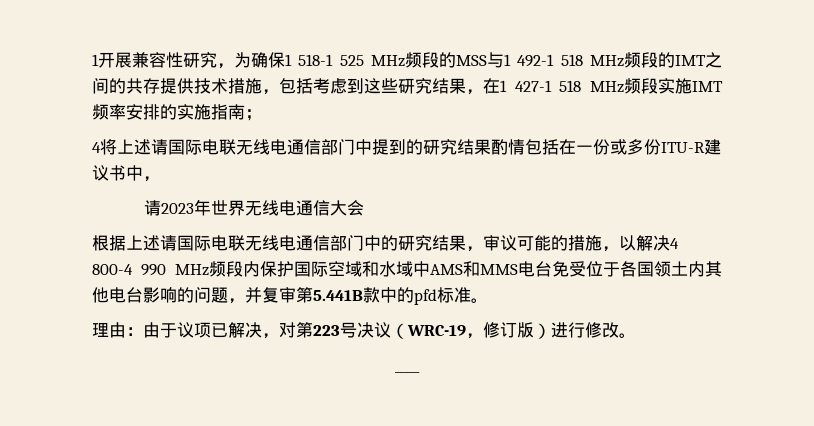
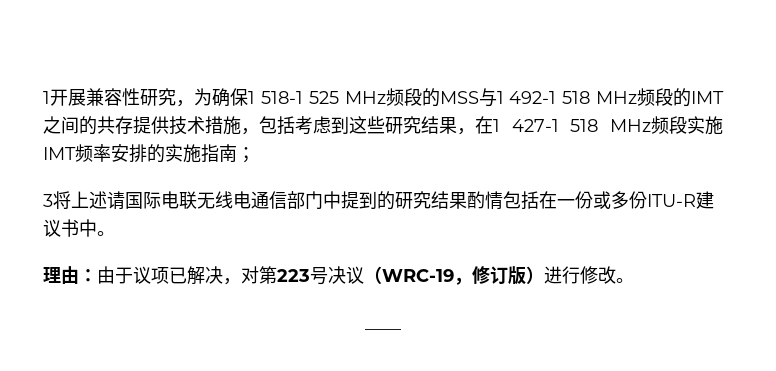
[92,142,101,153] 4 -> [43,194,53,207] 3
[143,176,160,182] [143,199,364,216] [92,235,679,252] [92,261,722,277] [92,287,471,305] ， // 请2023年世界无线电通信大会 // 根据上述请国际电联无线电通信部门中的研究结果，审议可能的措施，以解决4 800-4 990 MHz频段内保护国际空域和水域中AMS和MMS电台免受位于各国领土内其他电台影响的问题，并复审第5.441B款中的pfd标准 -> (97, 228) none

